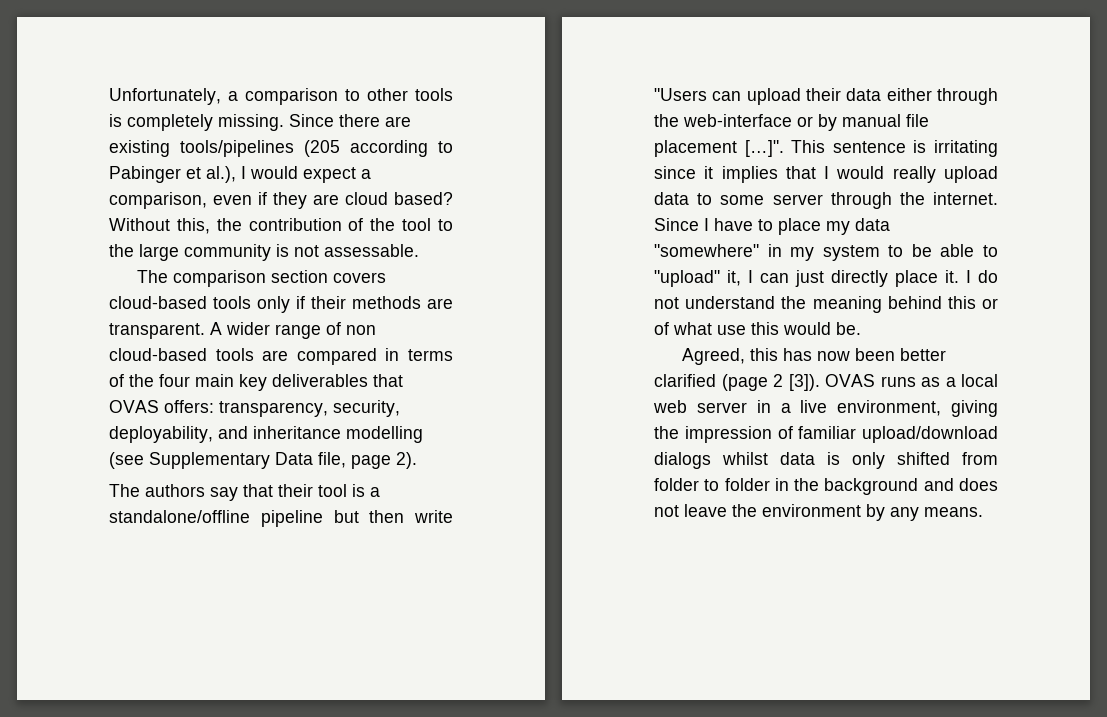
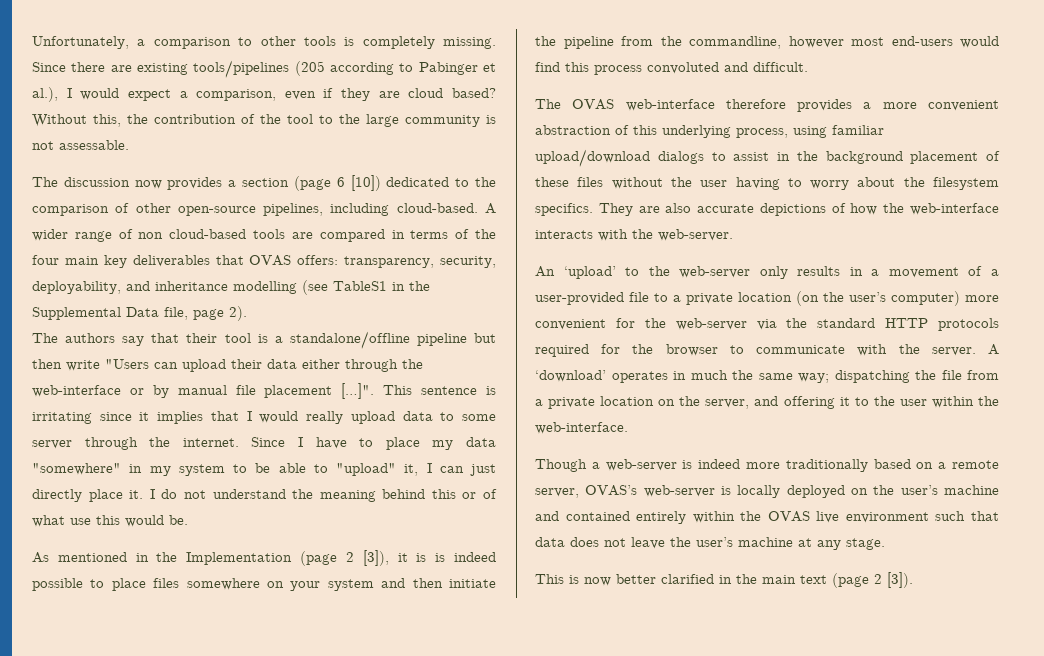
[172,270,386,287] [109,296,453,313] [109,323,205,339] comparison section covers cloud-based tools only if their methods are transparent. -> [63,175,496,191] [32,203,478,216] discussion now provides a section (page 6 [10]) dedicated to the comparison of other open-source pipelines, including cloud-based.
[149,452,270,469] Supplementary -> [333,281,430,291] [32,307,121,320] TableS1 in the Supplemental
[681,348,946,365] [654,374,998,391] [653,400,998,417] [654,426,998,443] [654,452,998,469] [654,478,998,495] [654,504,983,521] Agreed, this has now been better clarified (page 2 [3]). OVAS runs as a local web server in a live environment, giving the impression of familiar upload/download dialogs whilst data is only shifted from folder to folder in the background and does not leave the environment by any means. -> [32,550,496,566] [32,578,496,591] [535,36,999,49] [535,62,808,75] [535,99,999,112] [535,125,884,138] [535,149,1000,167] [535,177,1000,190] [535,203,999,216] [535,229,733,241] [535,266,1000,279] [535,291,999,306] [535,318,999,331] [535,344,999,357] [535,370,999,383] [535,396,999,409] [535,422,628,434] [535,459,1000,472] [535,485,999,498] [535,511,999,524] [535,537,885,550] [535,572,913,588] As mentioned in the Implementation (page 2 [3]), it is is indeed possible to place files somewhere on your system and then initiate the pipeline from the commandline, however most end-users would find this process convoluted and difficult. // The OVAS web-interface therefore provides a more convenient abstraction of this underlying process, using familiar upload/download dialogs to assist in the background placement of these files without the user having to worry about the filesystem specifics. They are also accurate depictions of how the web-interface interacts with the web-server. // An ‘upload’ to the web-server only results in a movement of a user-provided file to a private location (on the user’s computer) more convenient for the web-server via the standard HTTP protocols required for the browser to communicate with the server. A ‘download’ operates in much the same way; dispatching the file from a private location on the server, and offering it to the user within the web-interface. // Though a web-server is indeed more traditionally based on a remote server, OVAS’s web-server is locally deployed on the user’s machine and contained entirely within the OVAS live environment such that data does not leave the user’s machine at any stage. // This is now better clarified in the main text (page 2 [3]).

